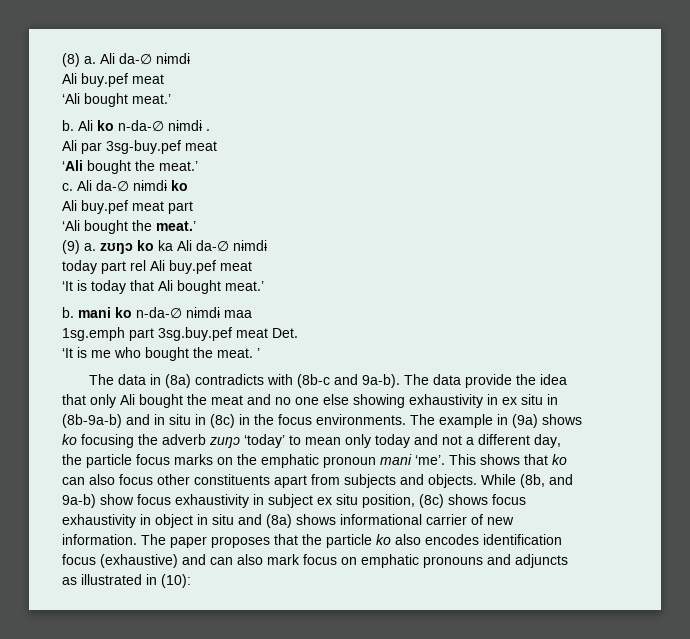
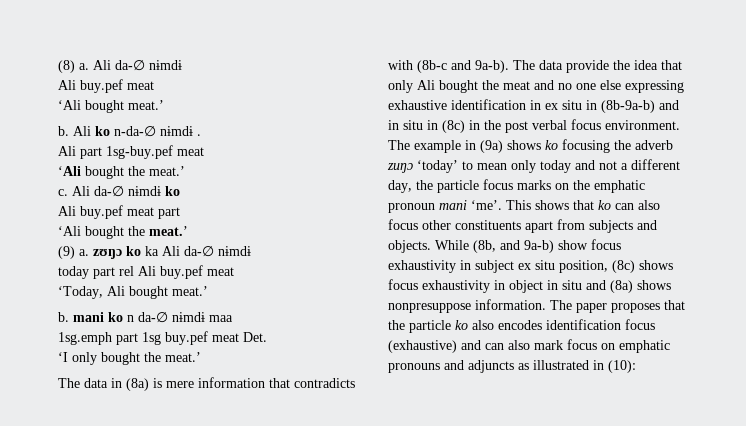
[81,140,181,154] par 3sg-buy.pef -> [80,145,173,159] part 1sg-buy.pef
[62,280,154,294] ‘It is today that -> [58,286,103,299] ‘Today,
[136,307,182,319] n-da-∅ -> [127,312,168,323] n da-∅
[158,327,232,341] 3sg.buy.pef -> [142,331,208,345] 1sg buy.pef
[62,347,260,361] ‘It is me who bought the meat. ’ -> [58,352,201,365] ‘I only bought the meat.’
(191, 381) none -> [153,377,290,388] is mere information that
[353,394,483,408] showing exhaustivity -> [625,80,684,93] [388,99,526,110] expressing exhaustive identification
[278,414,406,425] focus environments. -> [505,119,680,133] post verbal focus environment.
[340,514,514,525] informational carrier of new -> [388,303,471,313] nonpresuppose

